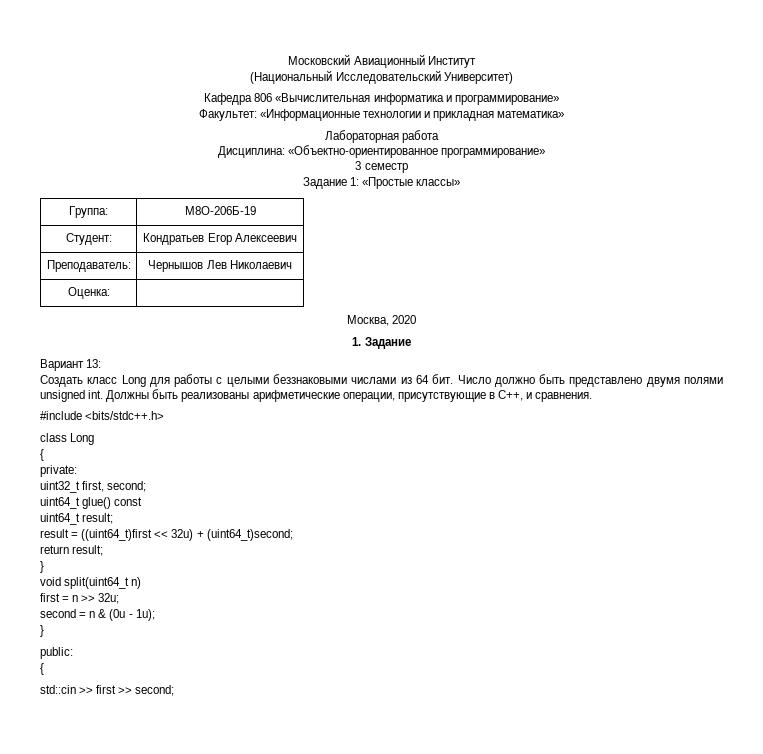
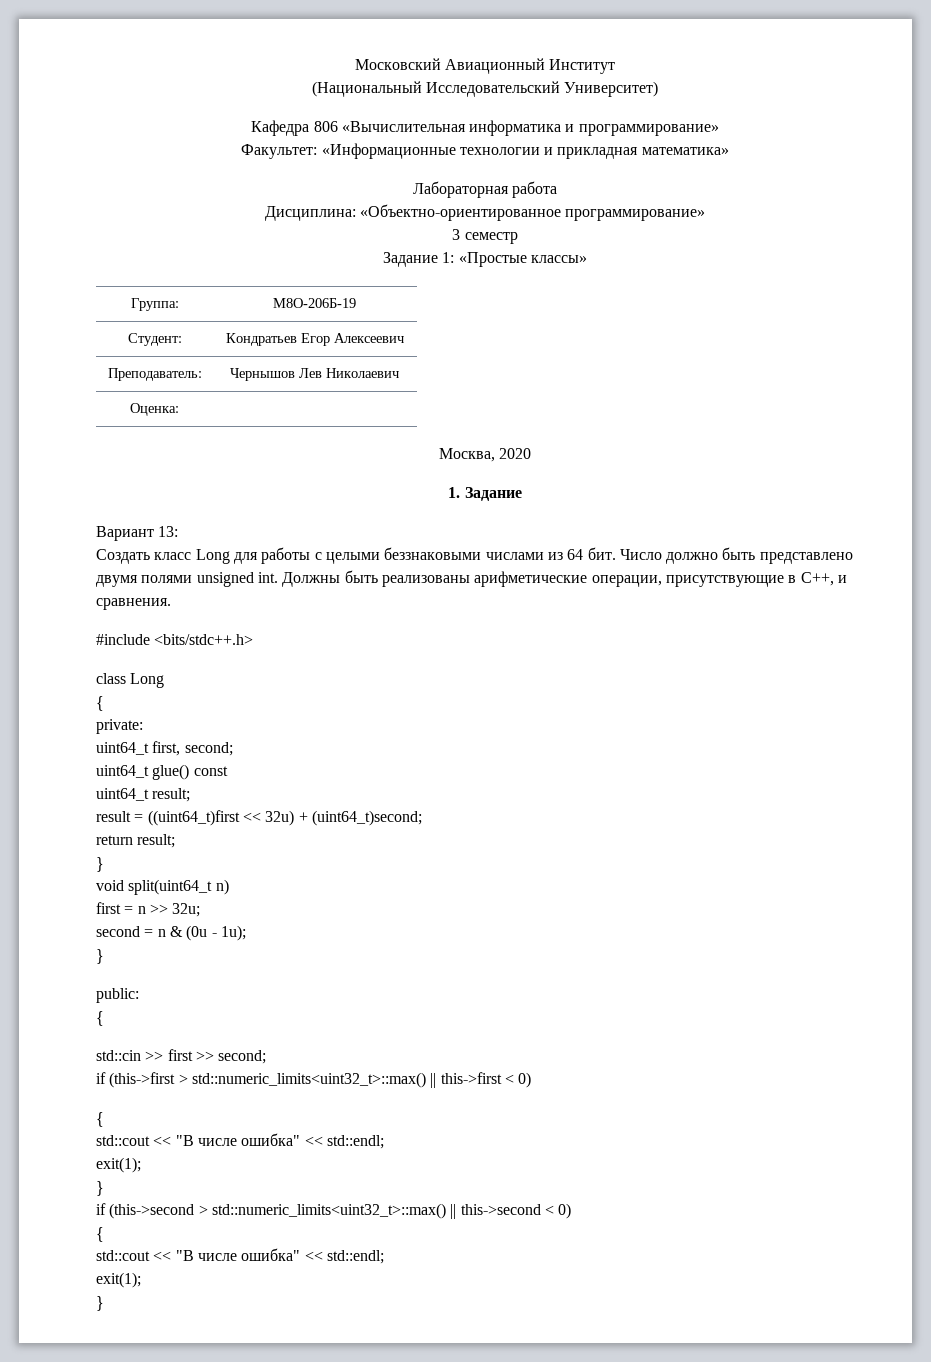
[40,481,80,493] uint32_t -> [96,742,149,755] uint64_t
(175, 690) none -> [96,1072,532,1088] [96,1112,104,1127] [96,1133,384,1149] [96,1157,141,1173] [96,1181,104,1196] [96,1203,572,1219] [96,1227,104,1242] [96,1248,384,1264] [96,1272,141,1288] [96,1296,104,1311] // if (this->first > std::numeric_limits<uint32_t>::max() || this->first < 0) // { // std::cout << "В числе ошибка" << std::endl; // exit(1); // } // if (this->second > std::numeric_limits<uint32_t>::max() || this->second < 0) // { // std::cout << "В числе ошибка" << std::endl; // exit(1); // }

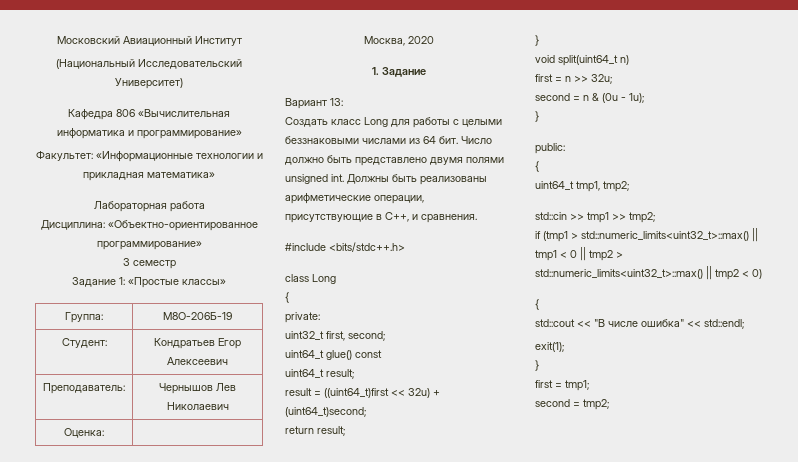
[96,742,149,755] uint64_t -> [285,331,324,340] uint32_t
(104, 1018) none -> [535,181,629,192] // uint64_t tmp1, tmp2;
[167,1049,267,1064] [96,1072,502,1088] first >> second; // if (this->first > std::numeric_limits<uint32_t>::max() || this->first -> [587,212,655,223] [535,228,758,242] [535,247,623,261] [535,266,739,280] tmp1 >> tmp2; // if (tmp1 > std::numeric_limits<uint32_t>::max() || tmp1 < 0 || tmp2 > std::numeric_limits<uint32_t>::max() || tmp2
[96,1203,572,1219] [96,1227,104,1242] [96,1248,384,1264] [96,1272,141,1288] [96,1296,104,1311] if (this->second > std::numeric_limits<uint32_t>::max() || this->second < 0) // { // std::cout << "В числе ошибка" << std::endl; // exit(1); // } -> [535,380,589,391] [535,399,609,410] first = tmp1; // second = tmp2;

